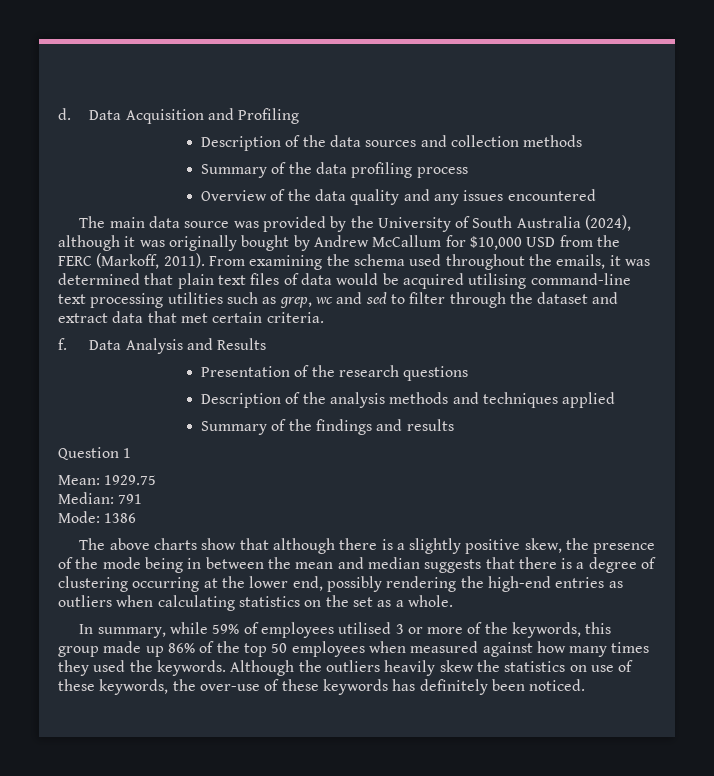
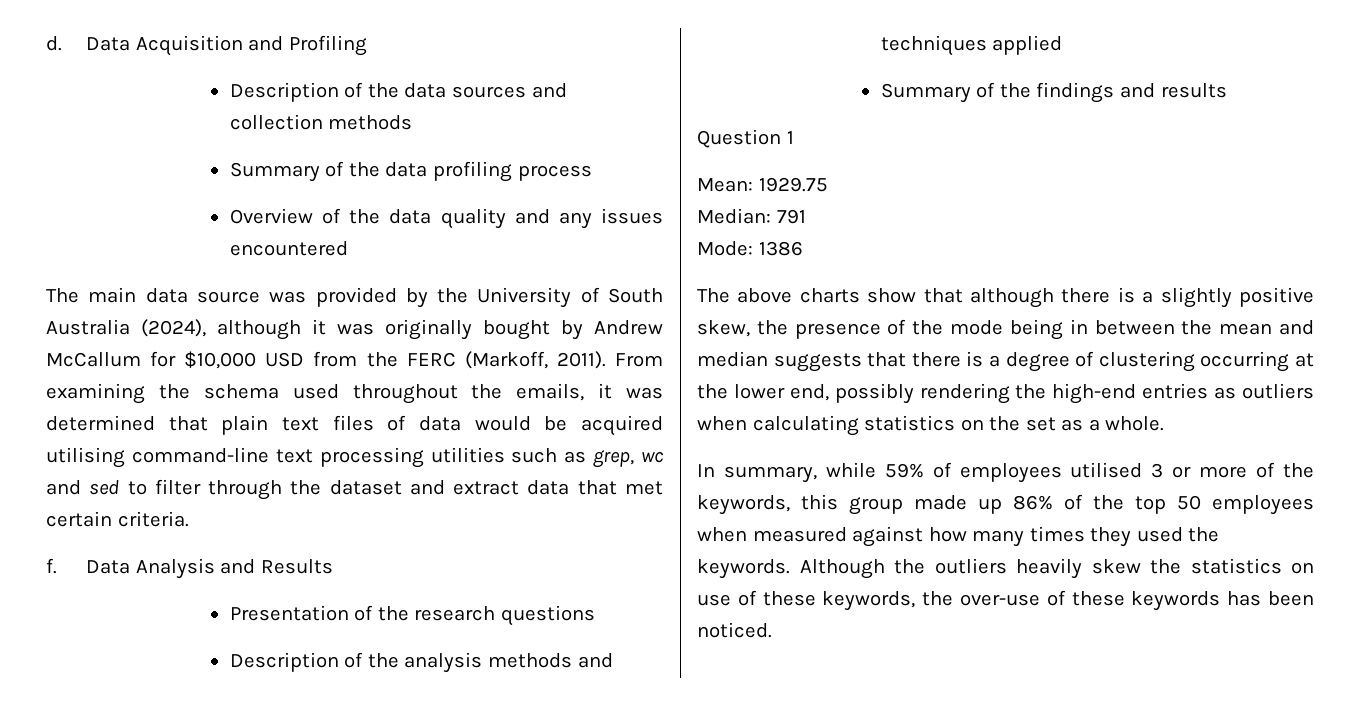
[419,679,488,695] definitely -> (1262, 598) none

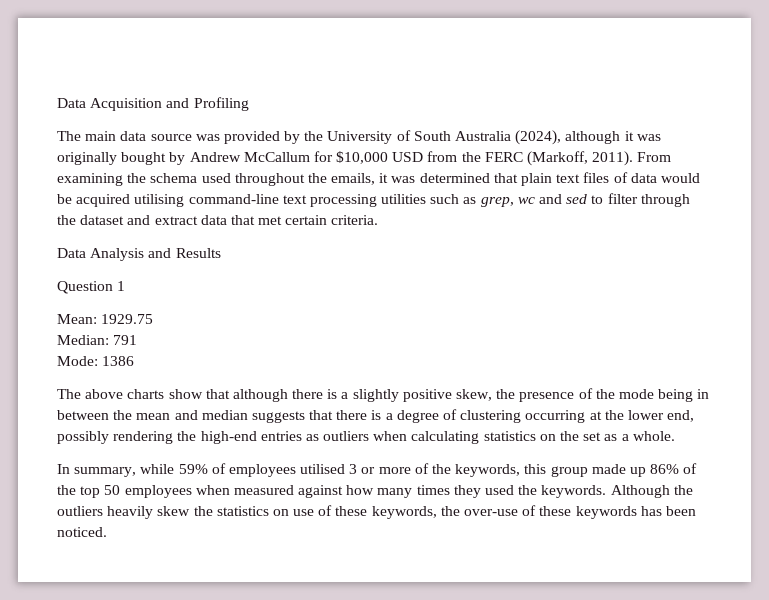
[46,36,62,51] d. -> (57, 103) none
[229,82,567,102] [229,114,413,130] [229,161,592,182] [229,208,664,229] [229,241,348,256] // Description of the data sources and collection methods // Summary of the data profiling process // Overview of the data quality and any issues encountered -> (249, 104) none
[46,558,57,574] f. -> (379, 220) none
[229,605,596,626] [229,652,613,673] [880,35,1063,56] [880,82,1227,103] // Presentation of the research questions // Description of the analysis methods and techniques applied // Summary of the findings and results -> (221, 253) none

